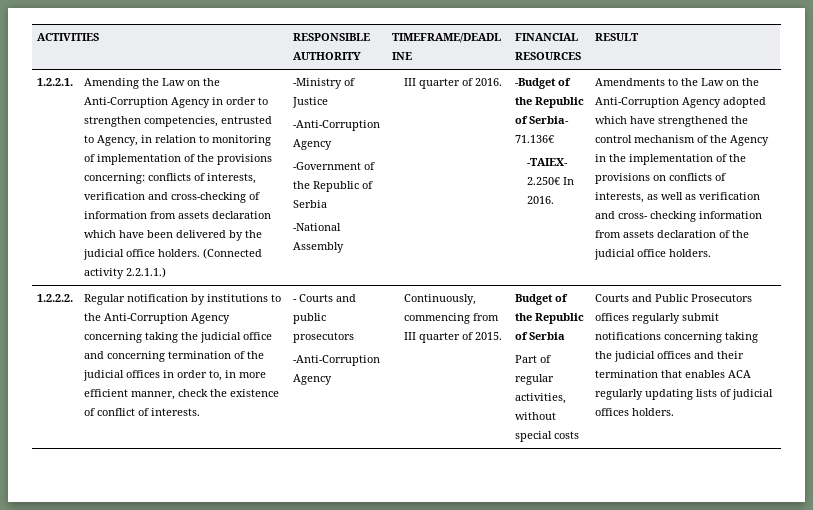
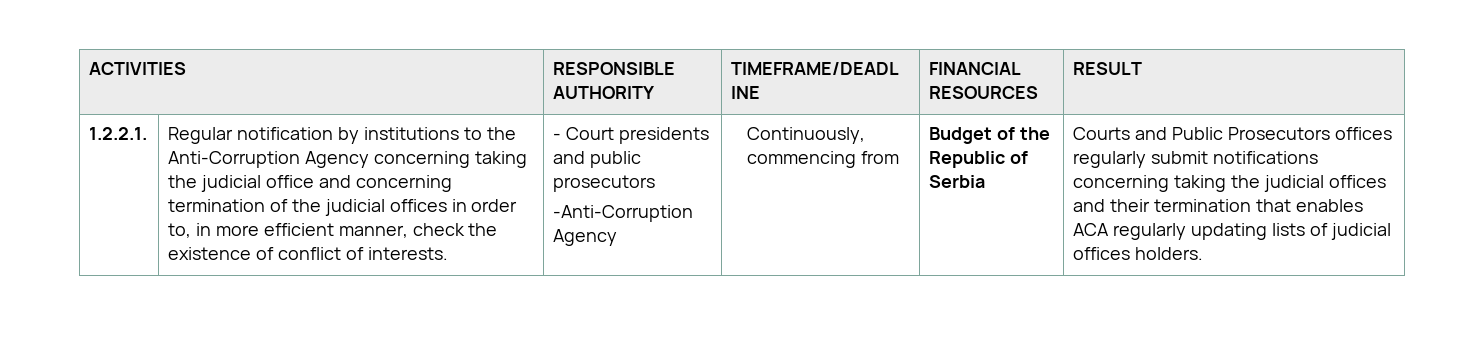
[84,78,221,89] [84,97,269,108] [84,116,273,127] [84,135,272,146] [84,154,273,165] [84,173,257,184] [84,192,261,203] [84,211,272,219] [84,230,263,241] [83,248,263,260] [84,267,167,279] [293,78,356,89] [292,97,329,108] [293,120,381,131] [293,139,333,150] [293,162,376,170] [293,181,374,192] [293,200,328,208] [293,223,342,231] [293,242,345,253] [403,78,502,89] [515,78,572,89] [515,97,585,108] [515,116,570,124] [515,135,555,143] [526,158,568,166] [526,177,574,185] [526,196,554,204] [595,78,760,86] [595,97,767,108] [595,116,749,127] [595,135,770,146] [595,154,747,165] [595,173,727,184] [595,192,761,203] [595,211,763,222] [595,230,750,238] [594,249,712,260] [37,294,74,302] | Amending the Law on the Anti-Corruption Agency in order to strengthen competencies, entrusted to Agency, in relation to monitoring of implementation of the provisions concerning: conflicts of interests, verification and cross-checking of information from assets declaration which have been delivered by the judicial office holders. (Connected activity 2.2.1.1.) | -Ministry of Justice // -Anti-Corruption Agency // -Government of the Republic of Serbia // -National Assembly | III quarter of 2016. | -Budget of the Republic of Serbia- 71.136€ // -ТАIEX- 2.250€ In 2016. | Amendments to the Law on the Anti-Corruption Agency adopted which have strengthened the control mechanism of the Agency in the implementation of the provisions on conflicts of interests, as well as verification and cross- checking information from assets declaration of the judicial office holders. // 1.2.2.2. -> (148, 133) none
[299,294,334,302] Сourts -> [566,127,709,144] Сourt presidents
[403,332,502,343] III quarter of 2015. -> (900, 157) none
[515,355,552,363] [515,374,555,385] [515,393,567,404] [515,412,557,420] [515,431,580,442] // Part of regular activities, without special costs -> (986, 181) none

